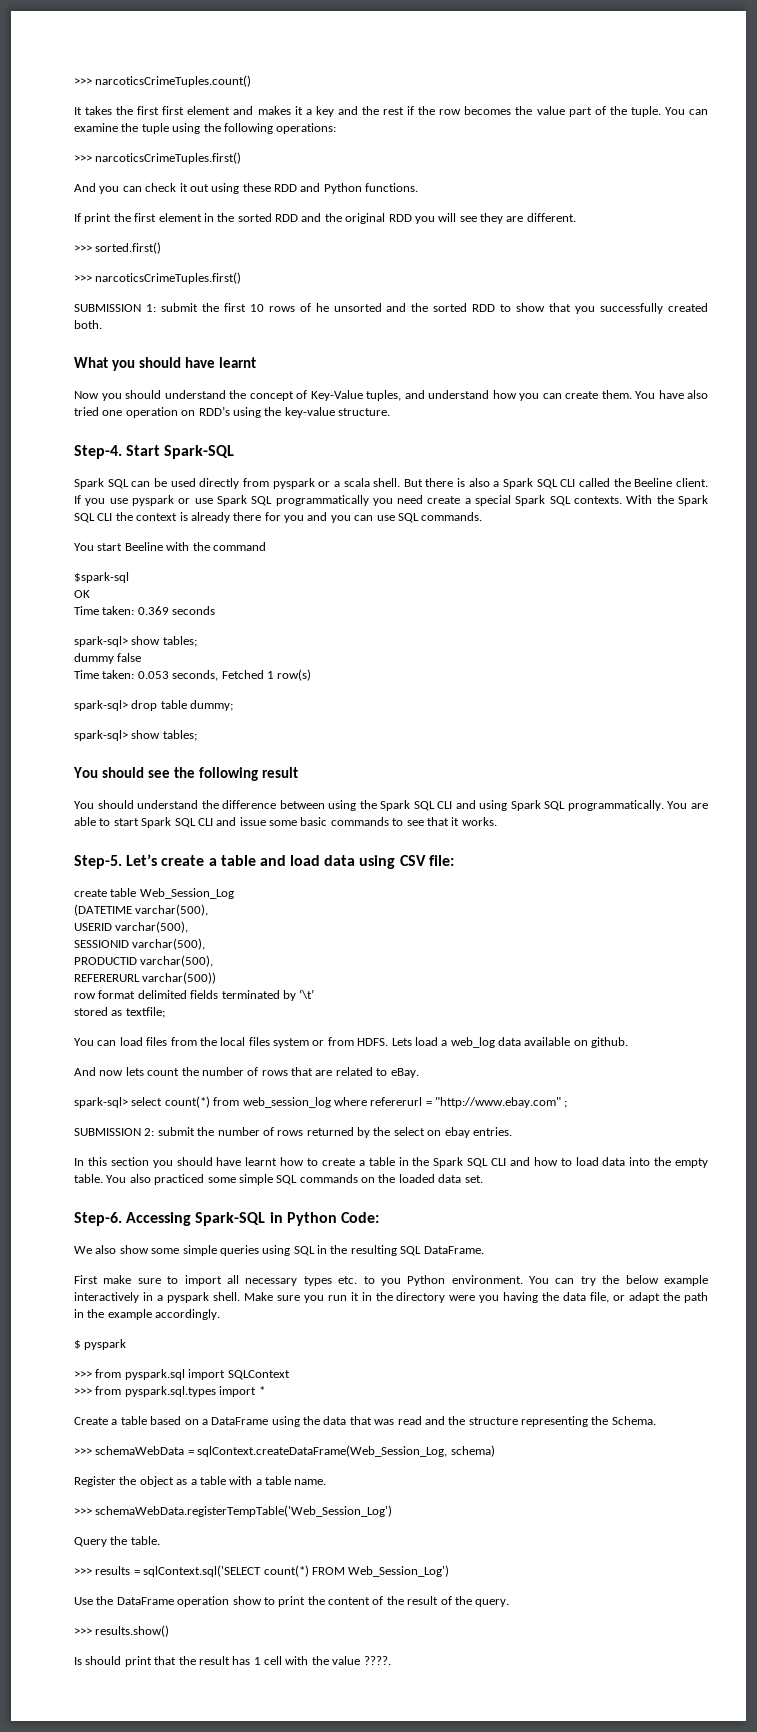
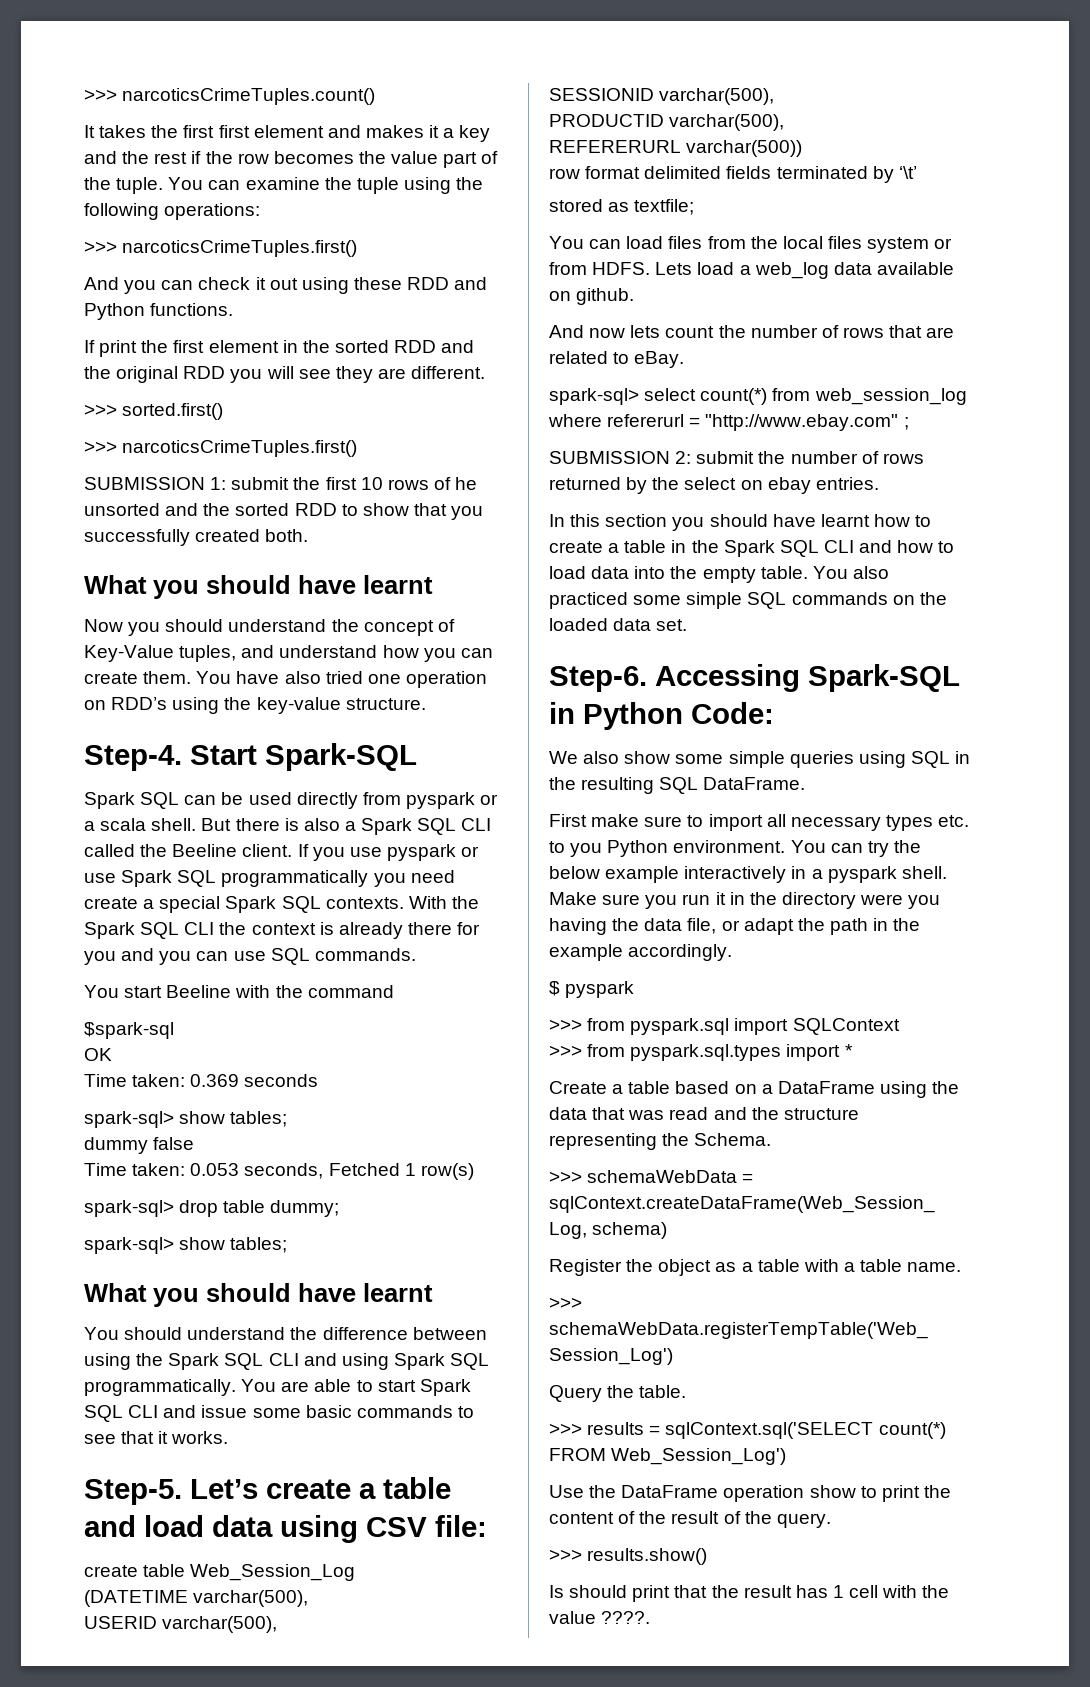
[73,767,298,781] You should see the following result -> [84,1283,433,1307] What you should have learnt

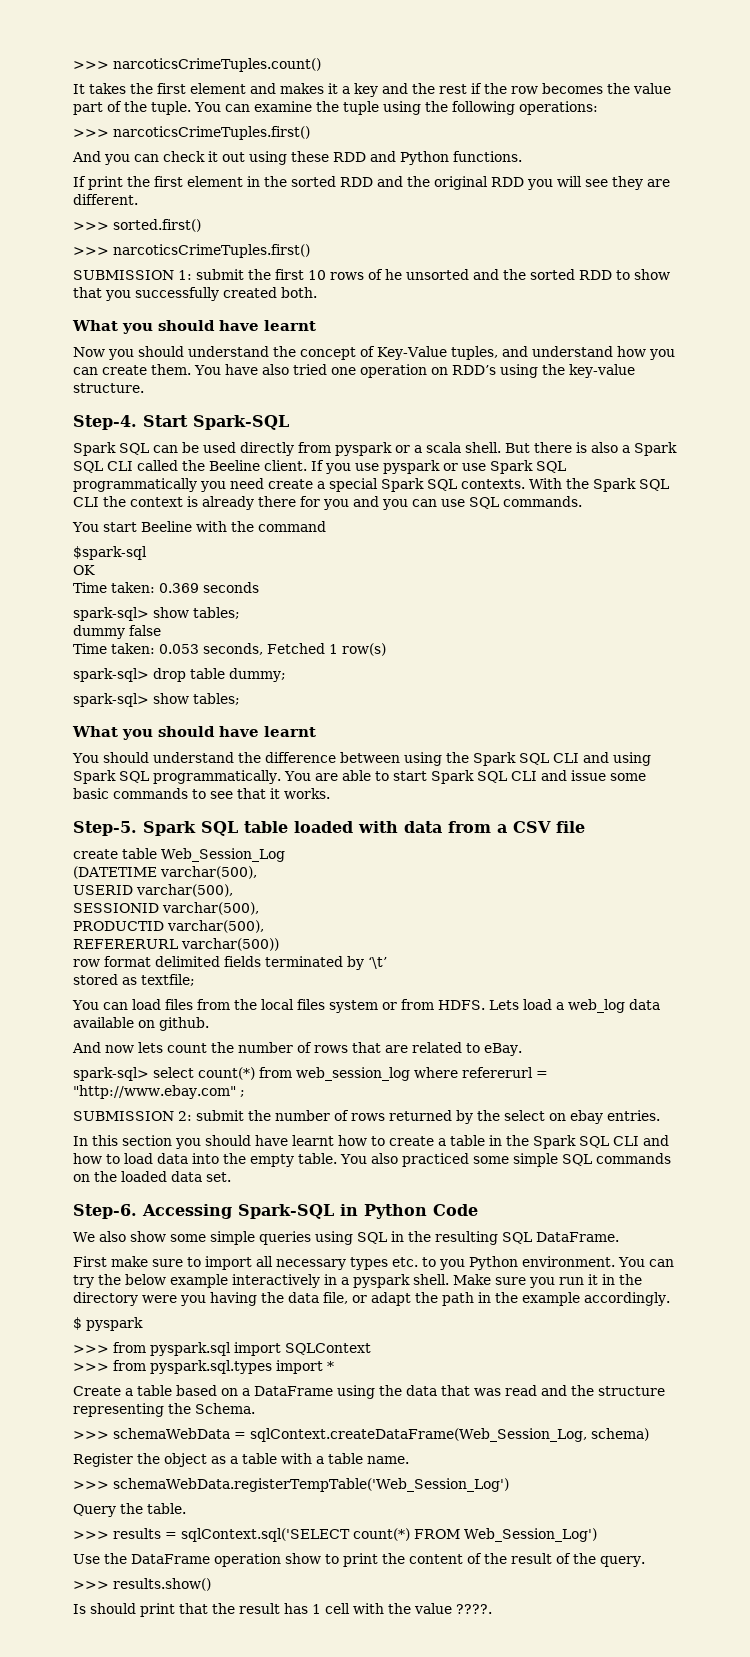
[218,125,250,138] first -> (186, 88) none
[190,1477,451,1499] [84,1515,487,1543] Let’s create a table and load data using CSV file: -> [143,821,585,836] Spark SQL table loaded with data from a CSV file
[691,702,774,724] Code: -> [433,1204,478,1216] Code

